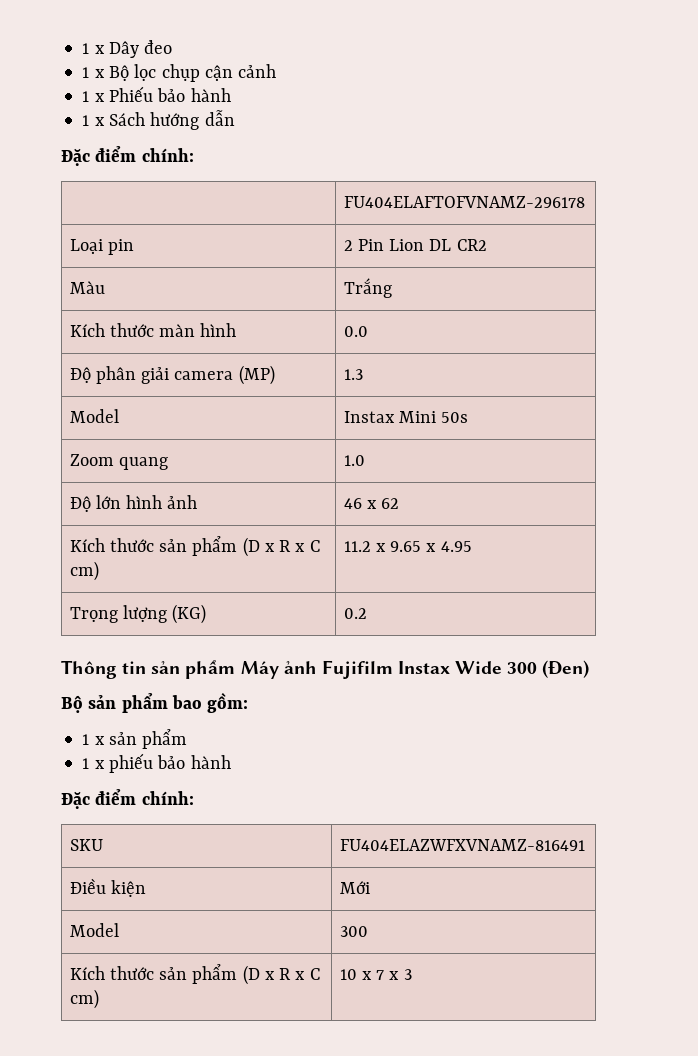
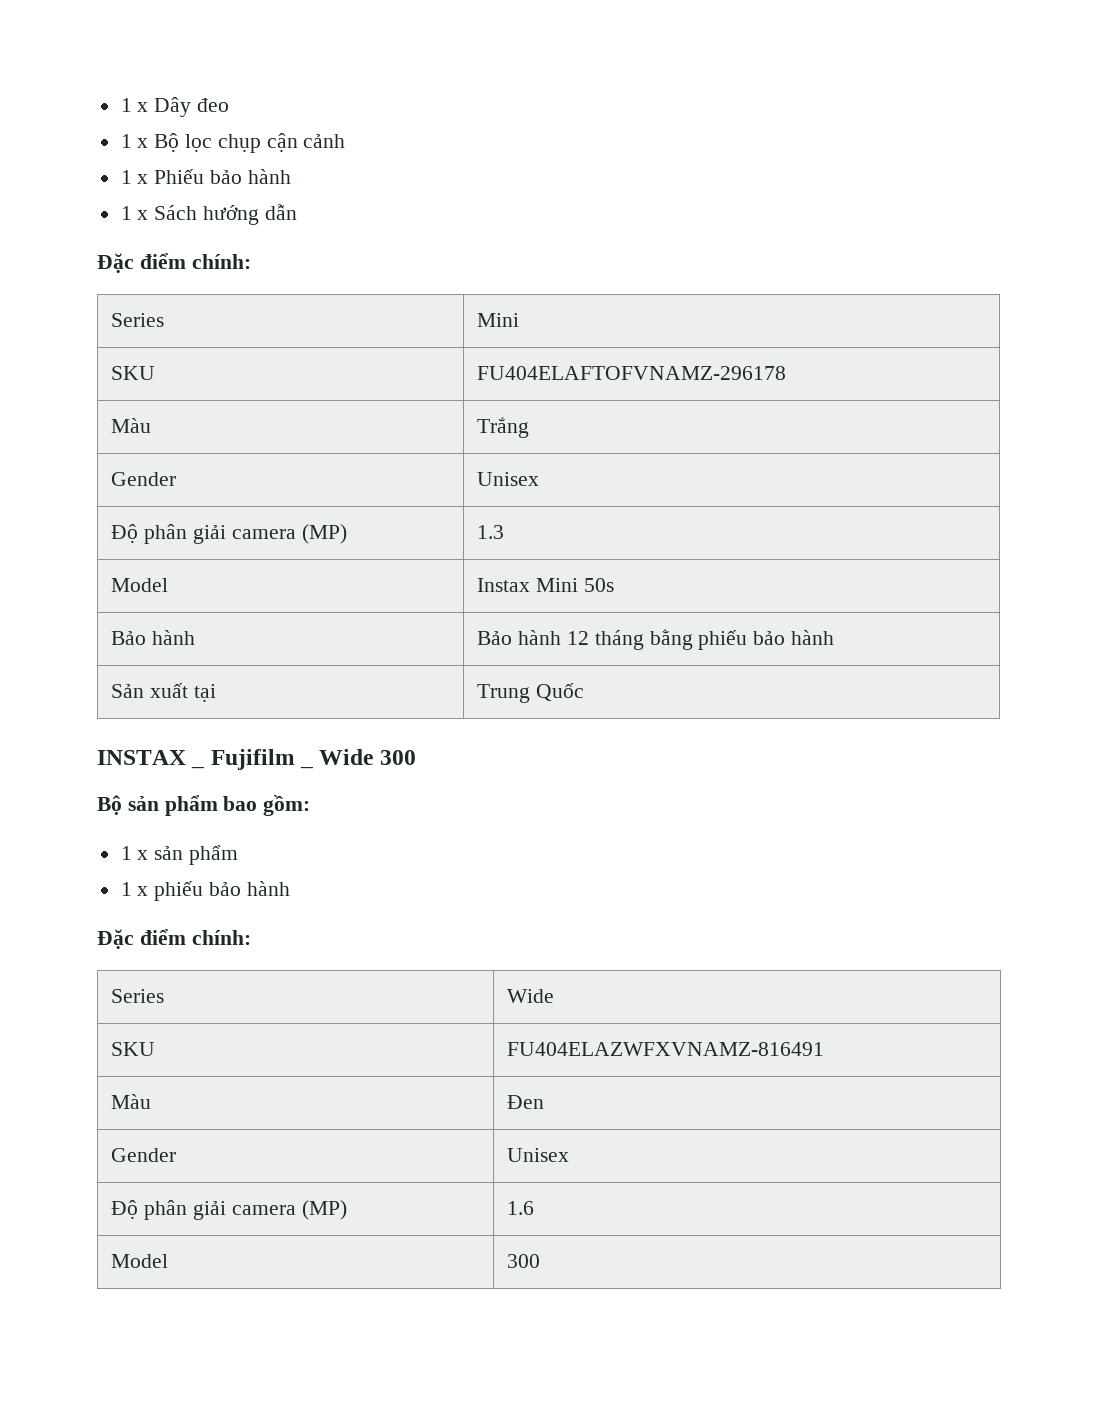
[343,196,585,208] [69,239,134,255] [343,239,487,251] [69,281,105,294] [343,278,392,298] [69,323,237,337] [343,326,368,337] | FU404ELAFTOFVNAMZ-296178 // Loại pin | 2 Pin Lion DL CR2 // Màu | Trắng // Kích thước màn hình | 0.0 -> [111,313,165,327] [477,313,520,327] [111,366,156,380] [477,366,787,380] [111,418,152,433] [477,417,530,438] [111,472,177,486] [477,472,540,486] Series | Mini // SKU | FU404ELAFTOFVNAMZ-296178 // Màu | Trắng // Gender | Unisex
[69,454,168,470] [343,455,365,466] [69,495,198,512] [343,498,400,509] [69,536,320,557] [69,561,99,581] [343,541,472,552] [69,604,207,624] [343,608,367,619] [61,660,450,679] Zoom quang | 1.0 // Độ lớn hình ảnh | 46 x 62 // Kích thước sản phẩm (D x R x C cm) | 11.2 x 9.65 x 4.95 // Trọng lượng (KG) | 0.2 // Thông tin sản phẩm Máy ảnh Fujifilm Instax -> [111,630,196,645] [477,629,835,650] [111,683,217,702] [477,683,585,703] [97,750,186,765] [191,749,314,770] Bảo hành | Bảo hành 12 tháng bằng phiếu bảo hành // Sản xuất tại | Trung Quốc // INSTAX _ Fujifilm _
[542,660,590,678] (Đen) -> (416, 757) none
(194, 798) none -> [111,989,165,1003] [507,989,555,1003] // Series | Wide
[69,878,146,897] [339,881,370,894] [69,923,119,937] [339,926,368,937] [69,964,320,985] [69,989,99,1009] [339,969,412,980] Điều kiện | Mới // Model | 300 // Kích thước sản phẩm (D x R x C cm) | 10 x 7 x 3 -> [111,1094,152,1109] [507,1095,545,1109] [111,1148,177,1162] [507,1148,570,1162] [111,1200,347,1220] [507,1201,535,1215] [111,1254,169,1268] [507,1254,541,1268] Màu | Đen // Gender | Unisex // Độ phân giải camera (MP) | 1.6 // Model | 300

